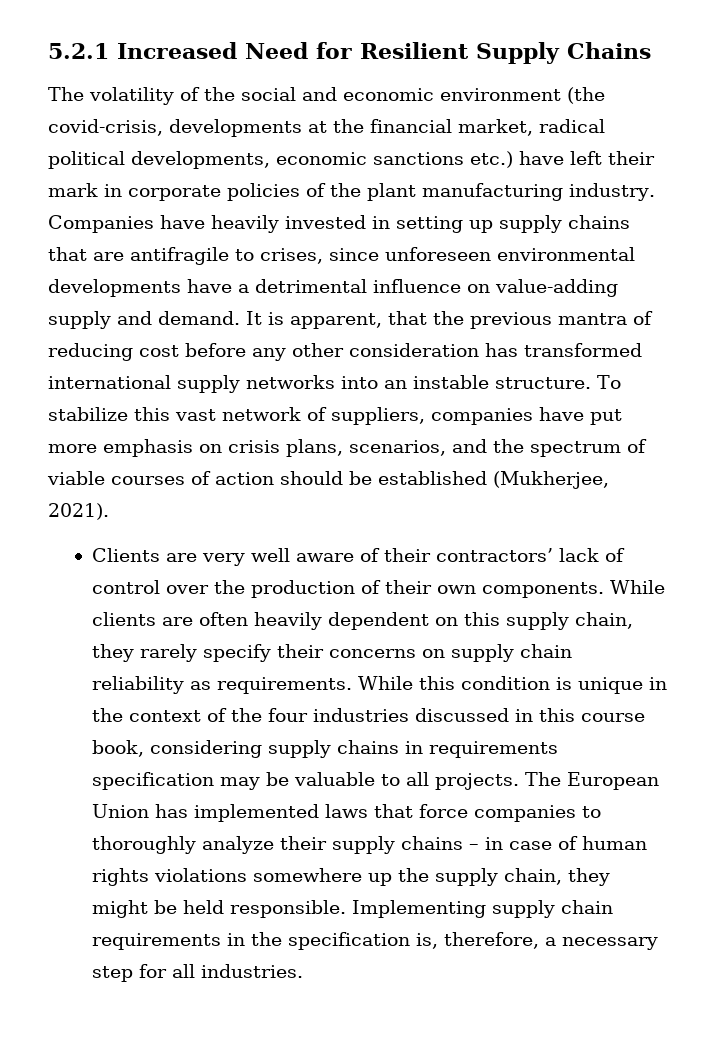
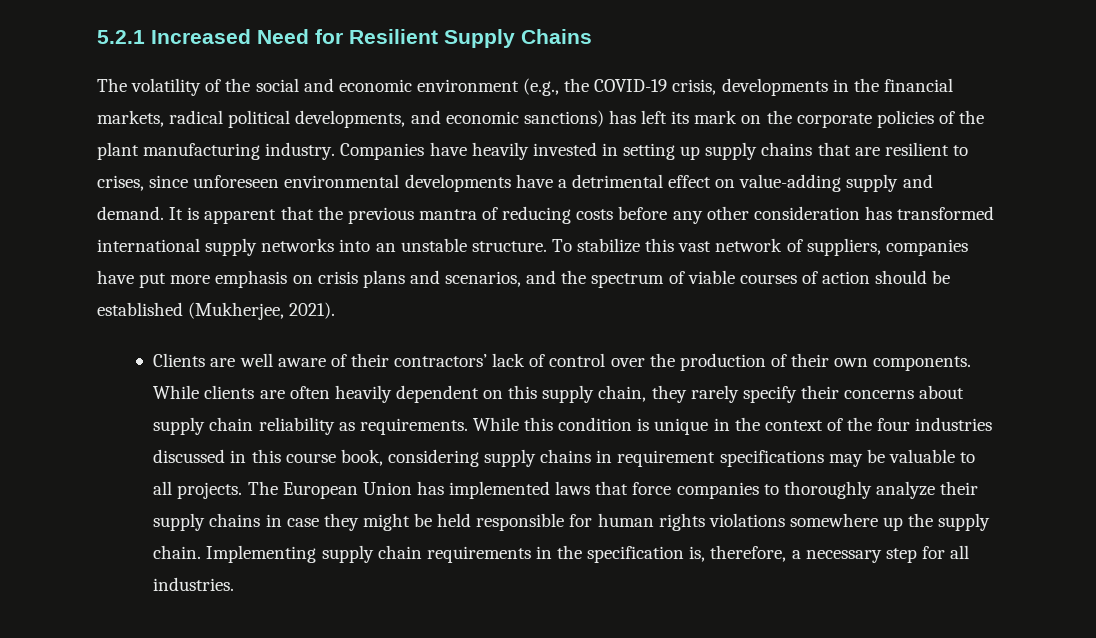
[567,87,605,104] [48,119,327,137] (the covid-crisis, developments at -> [523,78,849,96] (e.g., the COVID-19 crisis, developments in
[458,119,533,136] market, -> [97,110,164,127] markets,
[276,151,655,168] [48,183,122,197] economic sanctions etc.) have left their mark in -> [410,110,792,127] and economic sanctions) has left its mark on the
[130,247,229,265] antifragile -> [884,142,949,156] resilient
[373,279,461,293] influence -> [668,175,712,188] effect
[290,313,382,329] apparent, -> [204,209,277,224] apparent
[139,345,179,357] cost -> [576,209,614,220] costs
[413,375,489,389] instable -> [400,238,467,252] unstable
[286,439,343,457] plans, -> [362,270,440,288] plans and
[202,553,246,566] very -> (236, 362) none
[422,649,446,658] on -> [919,385,965,399] about
[429,741,559,758] [92,772,215,790] requirements specification -> [617,450,824,467] requirement specifications
[469,844,480,850] – -> (261, 520) none
[558,836,579,850] of -> [323,513,593,531] they might be held responsible for
[504,868,611,886] [92,900,347,918] chain, they might be held responsible. -> [153,545,202,559] chain.

